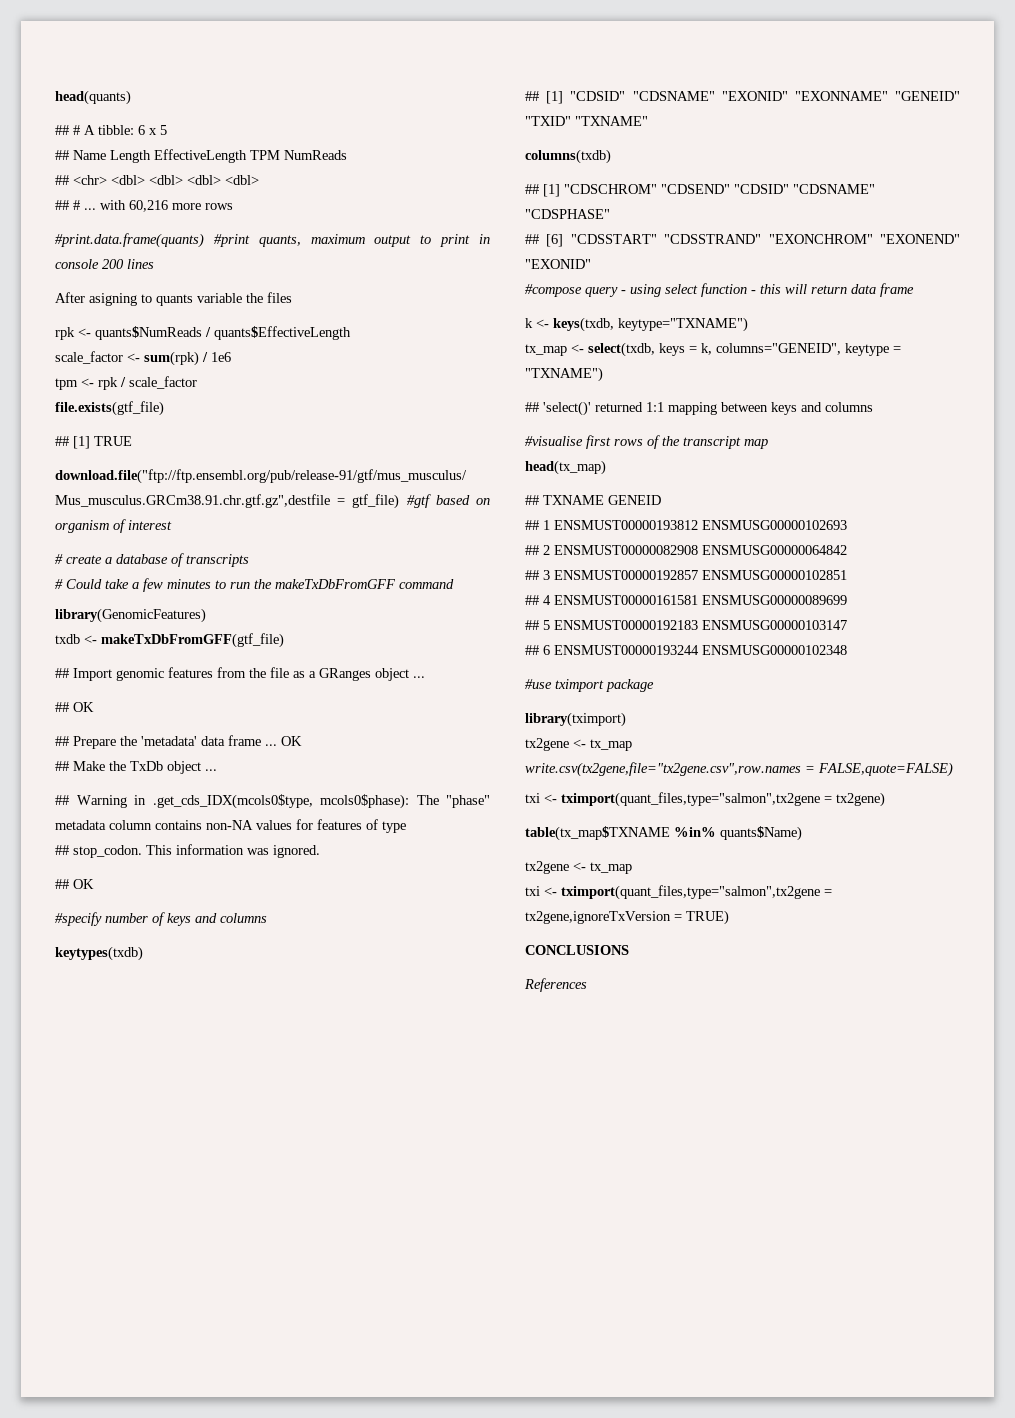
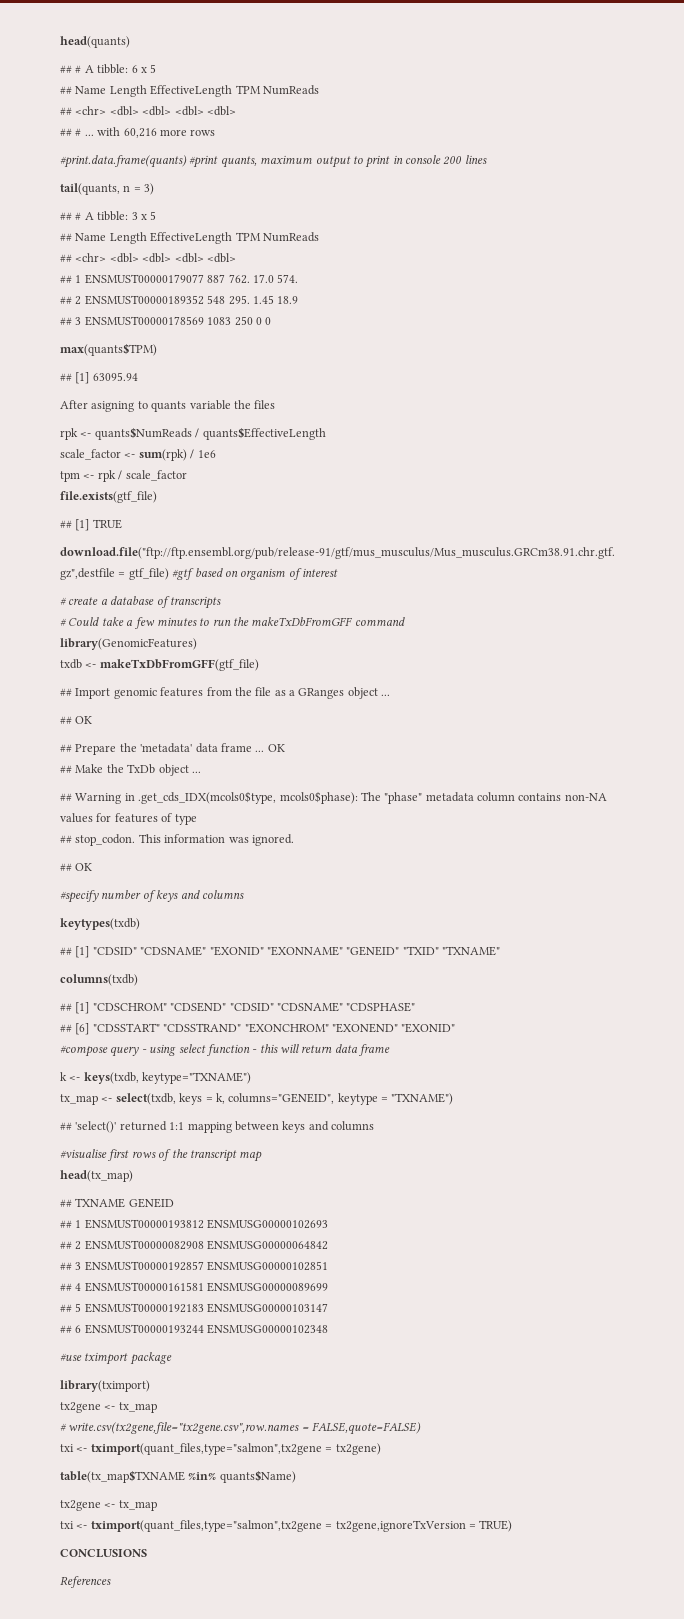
(154, 264) none -> [60,183,155,195] [60,211,157,221] [60,232,319,244] [60,253,236,263] [60,274,299,284] [60,295,299,305] [60,316,272,326] [60,343,157,356] [60,372,138,384] // tail(quants, n = 3) // ## # A tibble: 3 x 5 // ## Name Length EffectiveLength TPM NumReads // ## <chr> <dbl> <dbl> <dbl> <dbl> // ## 1 ENSMUST00000179077 887 762. 17.0 574. // ## 2 ENSMUST00000189352 548 295. 1.45 18.9 // ## 3 ENSMUST00000178569 1083 250 0 0 // max(quants$TPM) // ## [1] 63095.94
(632, 745) none -> [60,1423,67,1431] #

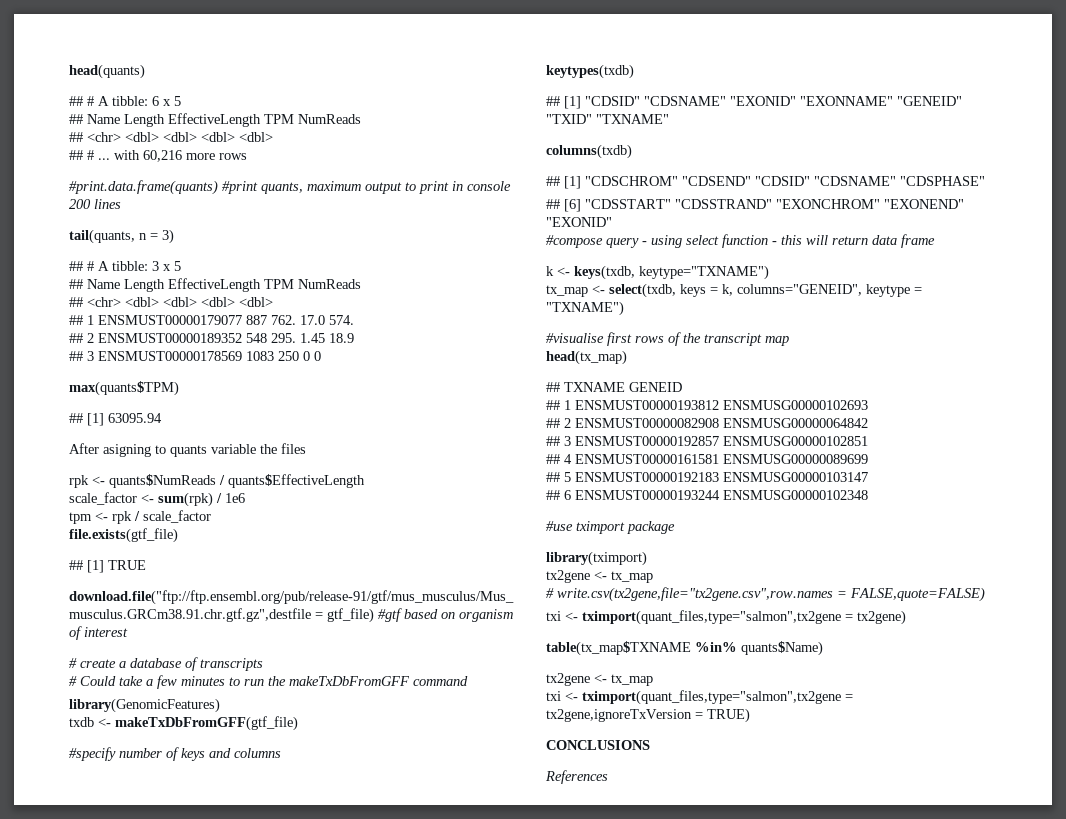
[60,687,391,699] [60,716,93,724] [60,743,285,755] [60,764,201,776] [60,791,607,804] [60,813,197,825] [60,834,294,846] [60,863,93,871] // ## Import genomic features from the file as a GRanges object ... // ## OK // ## Prepare the 'metadata' data frame ... OK // ## Make the TxDb object ... // ## Warning in .get_cds_IDX(mcols0$type, mcols0$phase): The "phase" metadata column contains non-NA values for features of type // ## stop_codon. This information was ignored. // ## OK -> (298, 723) none
[60,1121,374,1133] // ## 'select()' returned 1:1 mapping between keys and columns -> (624, 308) none

